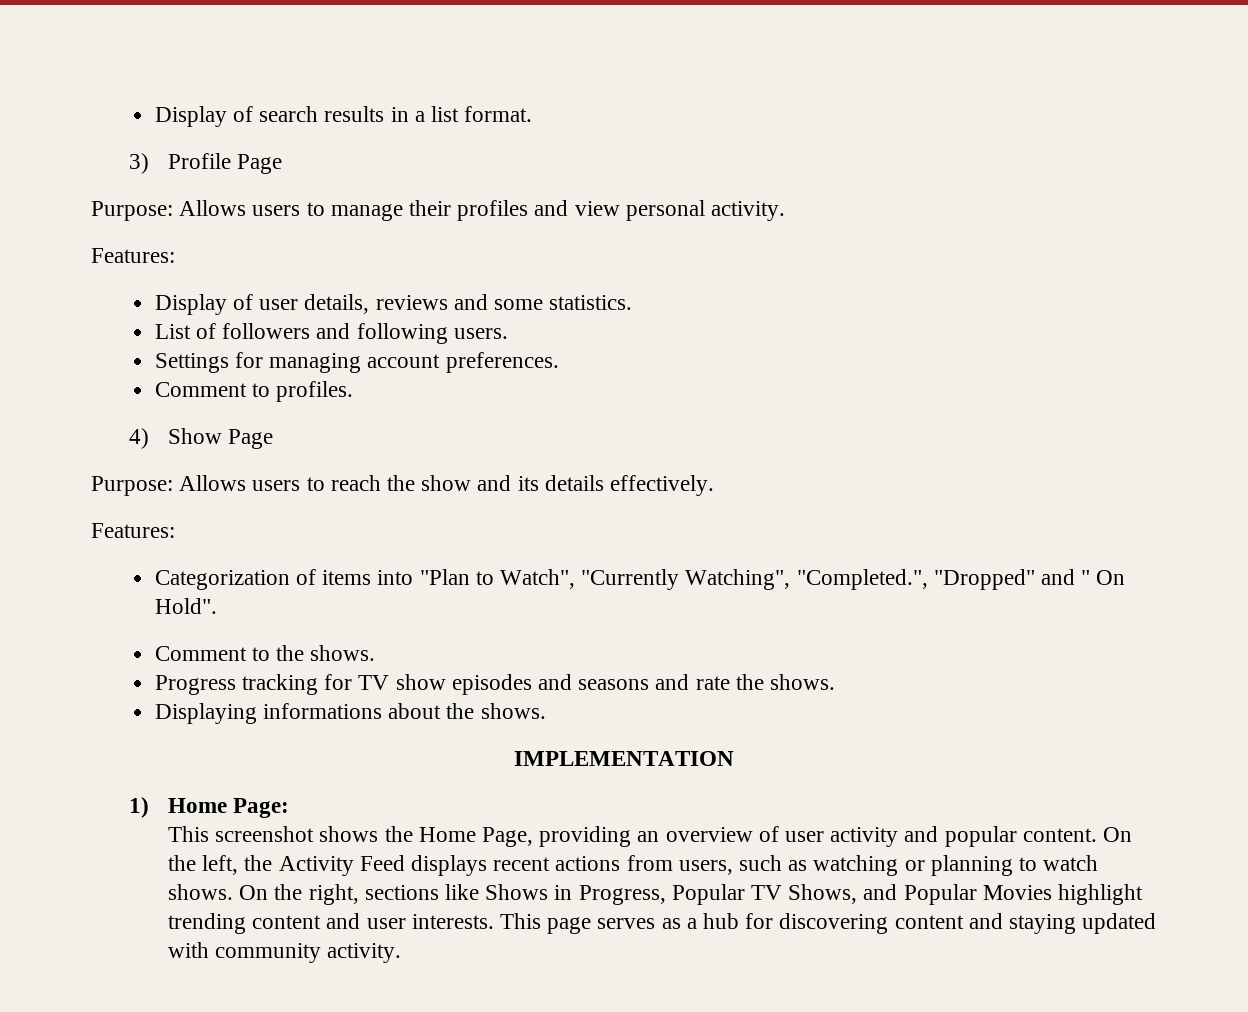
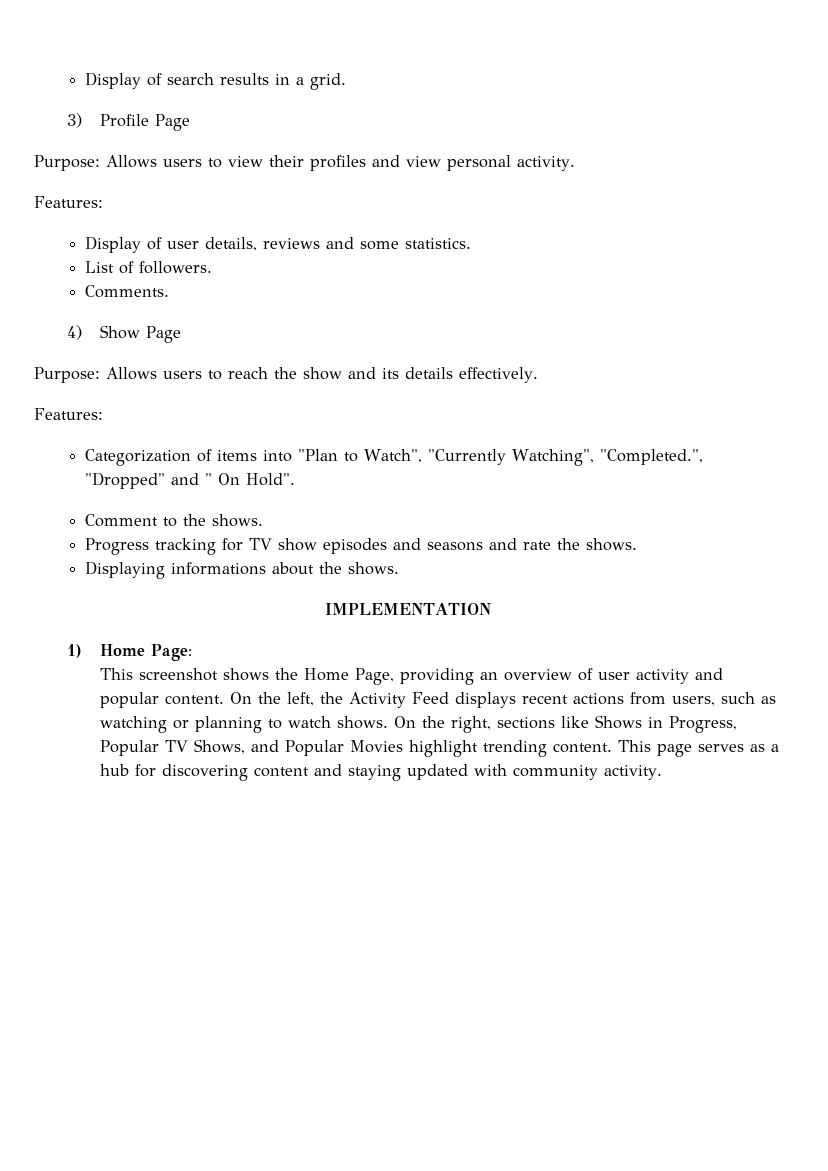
[431,106,533,122] list format. -> [310,73,347,90] grid.
[330,204,403,221] manage -> [228,156,263,167] view
[222,323,508,344] [154,352,559,373] [154,381,354,402] followers and following users. // Settings for managing account preferences. // Comment to profiles. -> [139,261,213,274] [85,285,170,298] followers. // Comments.
[252,913,494,929] content and user interests. -> [552,743,612,753] content.

